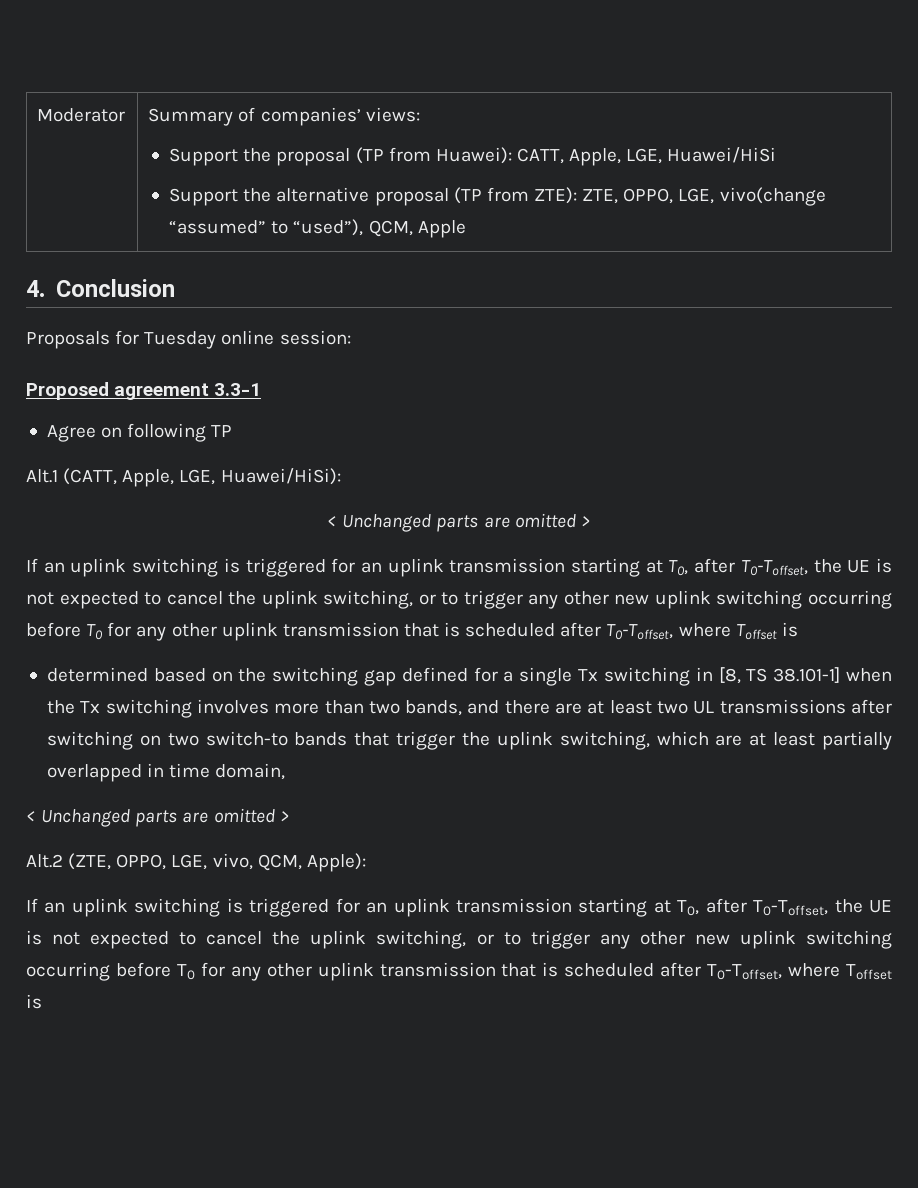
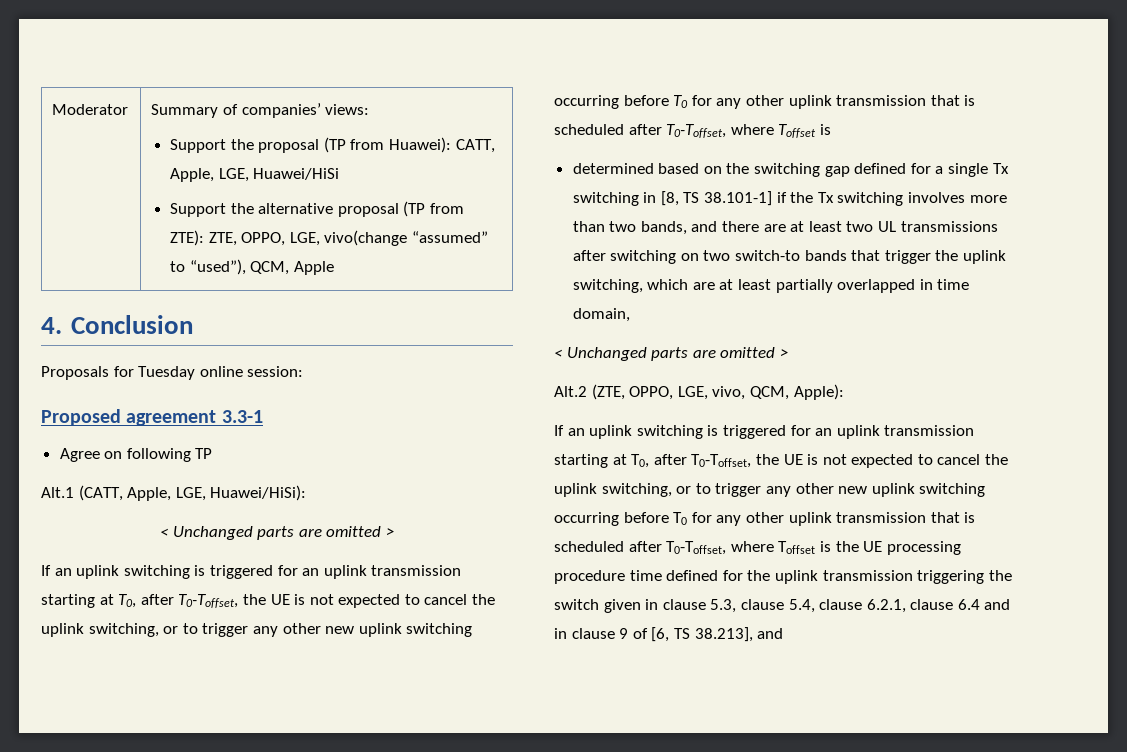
[846,668,893,682] when -> [776,192,787,203] if
(42, 1001) none -> [835,541,961,555] [554,570,1012,584] [554,599,1011,613] [554,627,784,642] the UE processing procedure time defined for the uplink transmission triggering the switch given in clause 5.3, clause 5.4, clause 6.2.1, clause 6.4 and in clause 9 of [6, TS 38.213], and

